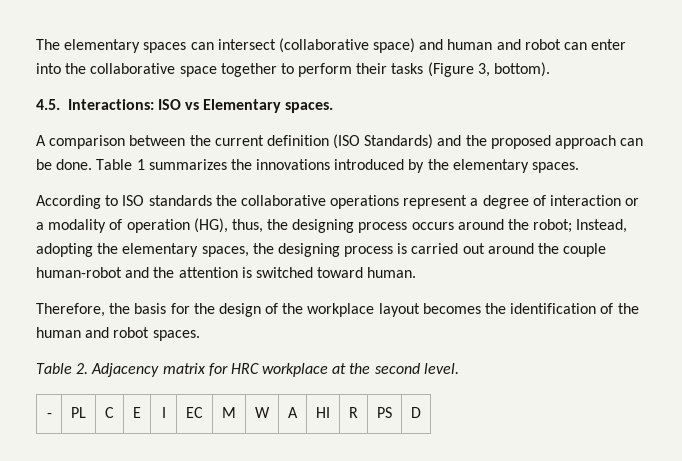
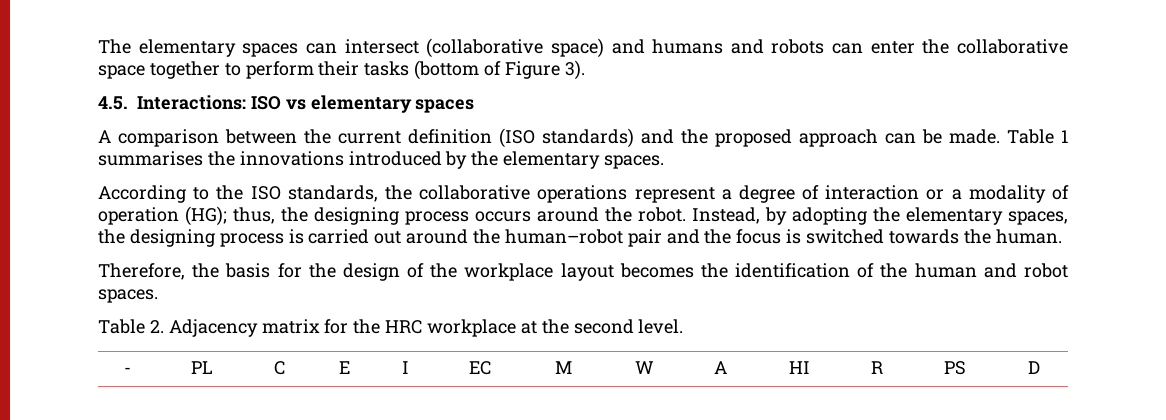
[447,39,561,50] human and robot -> [652,39,825,54] humans and robots
[36,63,61,74] into -> (915, 47) none
[427,62,551,77] (Figure 3, bottom). -> [414,60,585,80] (bottom of Figure 3).
[203,99,334,113] Elementary spaces. -> [310,95,475,113] elementary spaces
[364,134,434,149] Standards) -> [542,128,634,148] standards)
[56,159,93,170] done. -> [949,129,1000,144] made.
[148,159,227,170] summarizes -> [98,151,203,166] summarises
[122,195,212,206] ISO standards -> [216,185,378,202] the ISO standards,
[193,218,228,233] (HG), -> [185,206,227,226] (HG);
[533,219,628,233] robot; Instead, -> [638,207,787,225] robot. Instead, by
[563,243,607,257] [36,267,238,278] couple human-robot and the attention -> [504,229,782,247] human–robot pair and the focus
[317,267,364,278] toward -> [888,229,991,244] towards the
(228, 369) none -> [353,319,381,334] the

